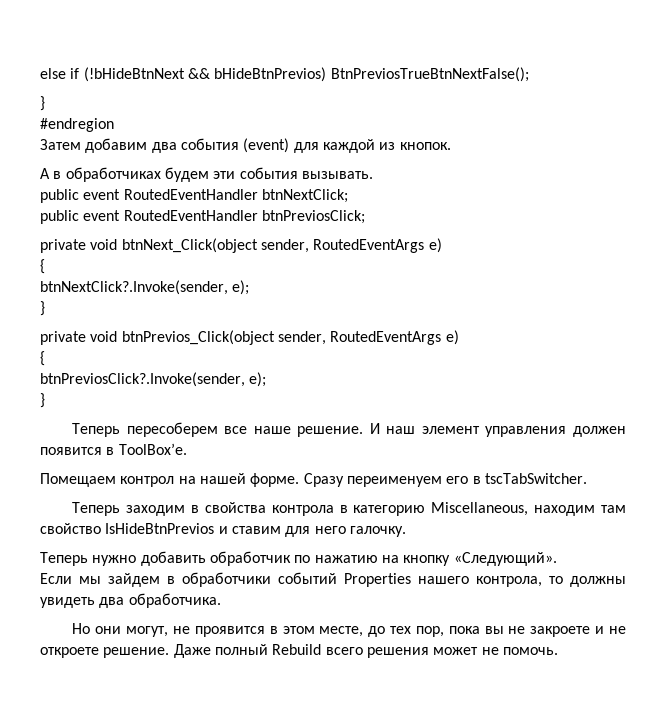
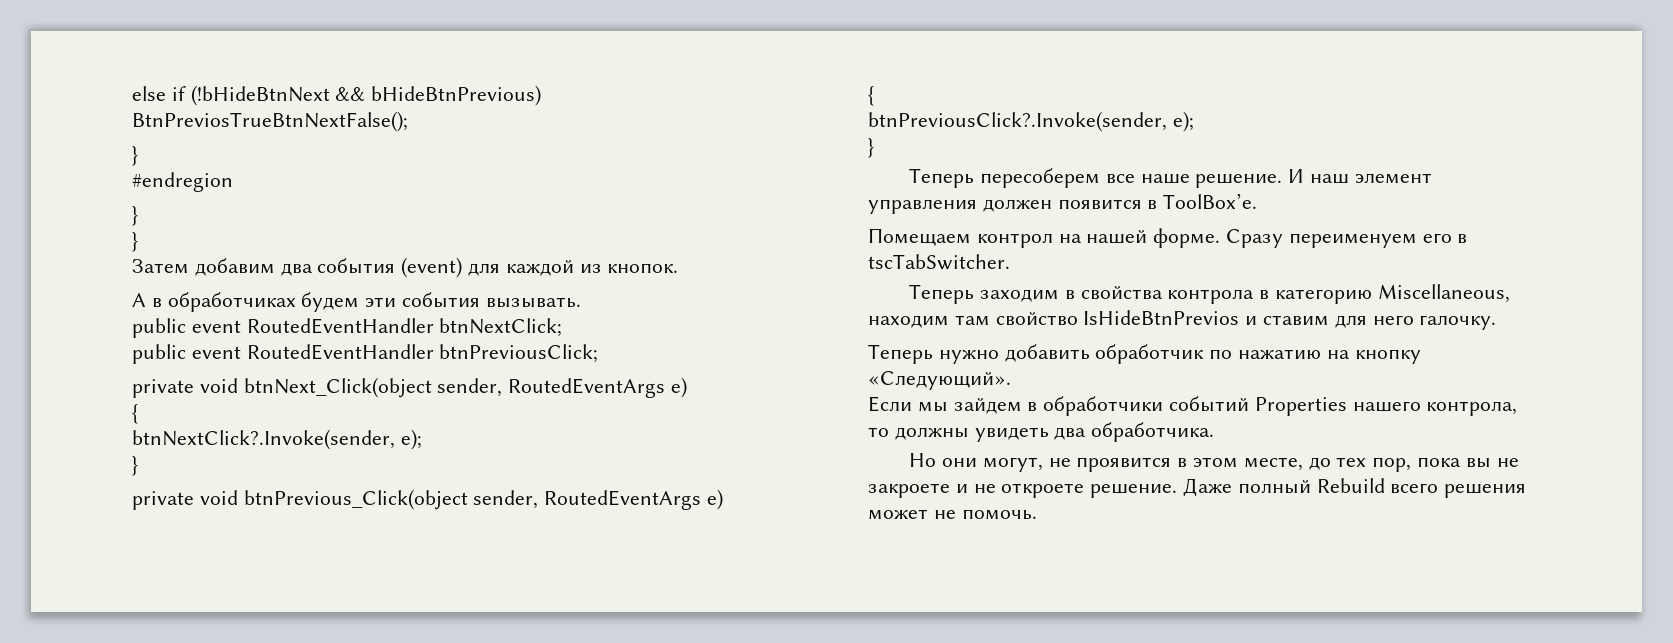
[214,67,327,82] bHideBtnPrevios) -> [371,85,542,106] bHideBtnPrevious)
(114, 125) none -> [132,206,138,226] [132,232,138,252] // } // }
[261,210,365,224] btnPreviosClick; -> [439,344,599,363] btnPreviousClick;
[121,330,459,345] [40,351,45,366] [40,372,245,387] btnPrevios_Click(object sender, RoutedEventArgs e) // { // btnPreviosClick?.Invoke(sender, -> [243,489,724,510] [868,86,874,106] [868,111,1167,132] btnPrevious_Click(object sender, RoutedEventArgs e) // { // btnPreviousClick?.Invoke(sender,

